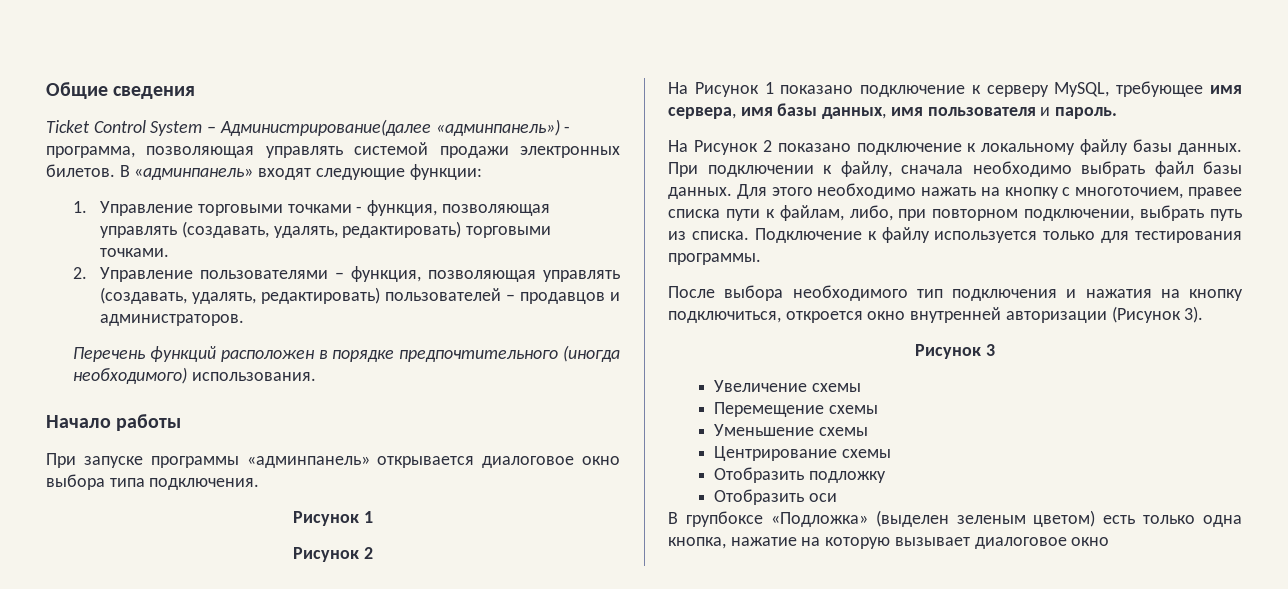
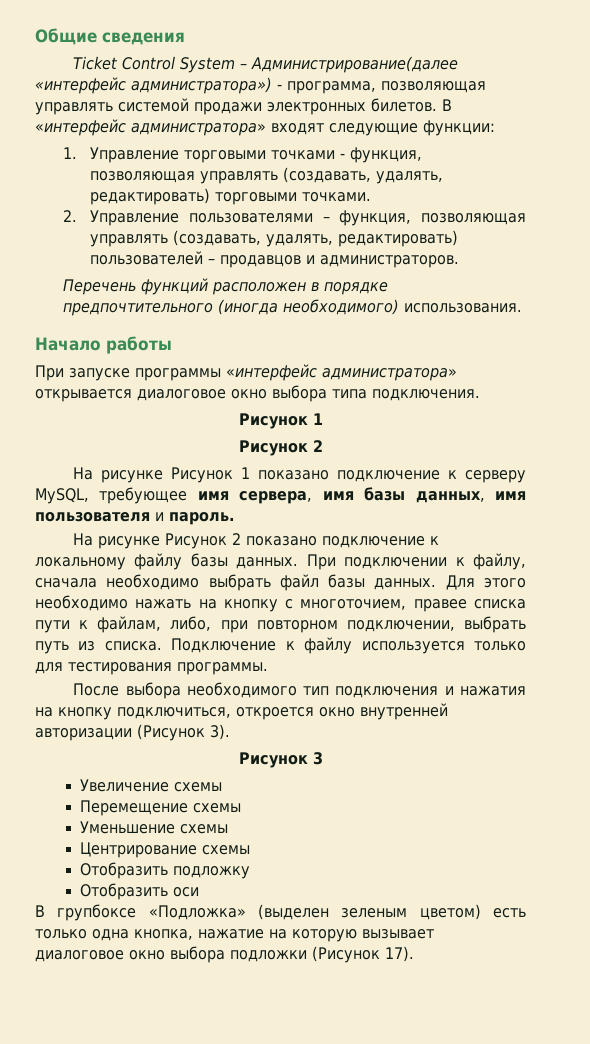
[435,119,560,136] «админпанель») -> [35,77,272,94] «интерфейс администратора»)
[134,168,254,180] «админпанель» -> [35,119,266,136] «интерфейс администратора»
[246,456,370,468] «админпанель» -> [226,364,457,381] «интерфейс администратора»
(688, 88) none -> [101,470,164,483] рисунке
(688, 146) none -> [98,536,161,549] рисунке
(1110, 541) none -> [170,946,414,963] выбора подложки (Рисунок 17).

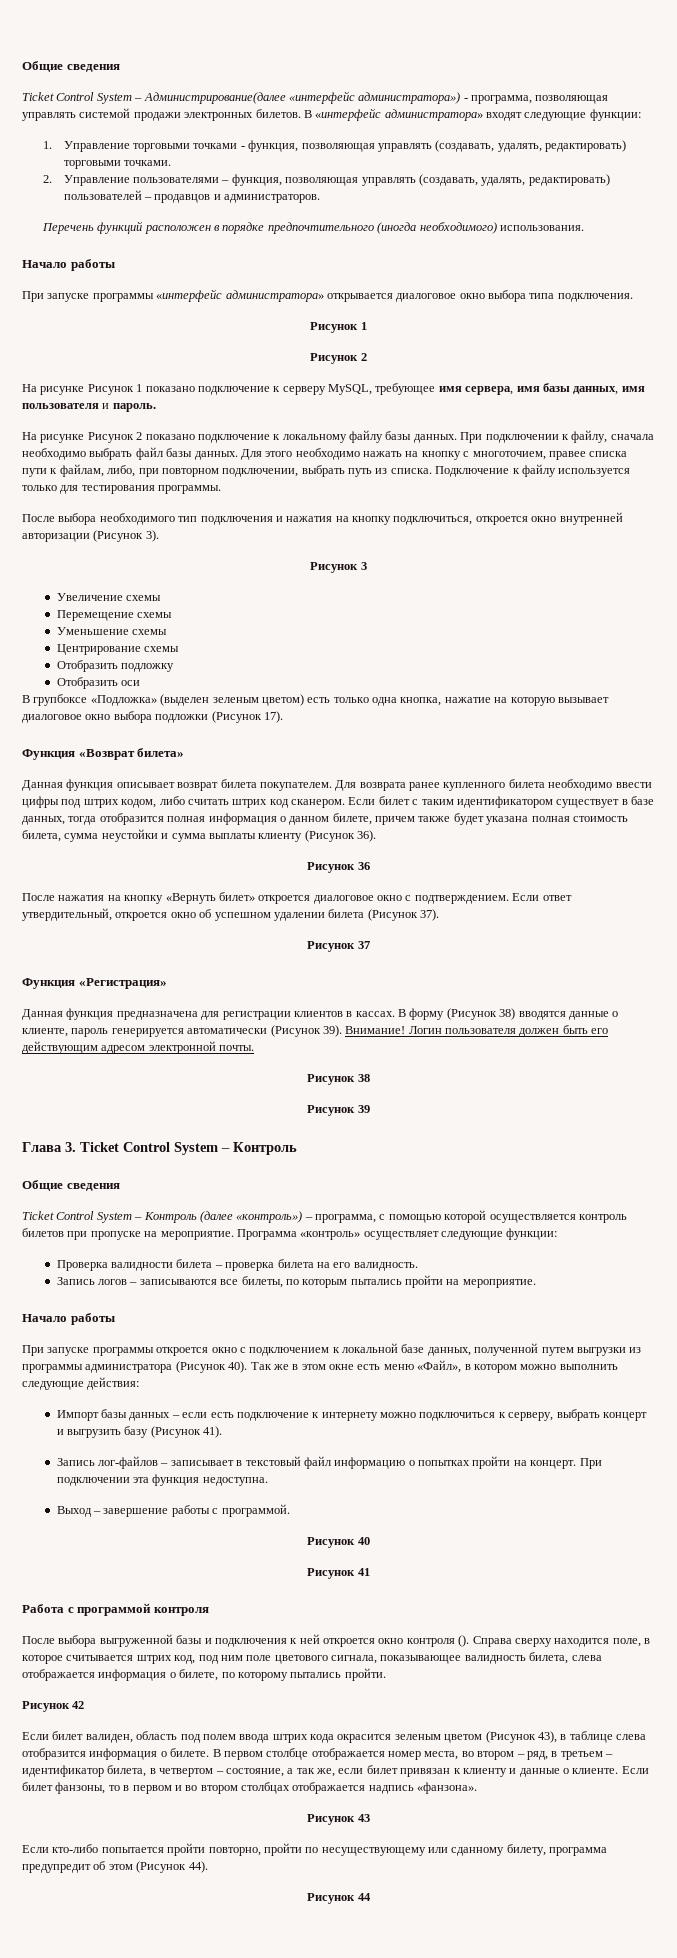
(414, 954) none -> [22,748,185,760] [22,779,652,791] [22,796,654,808] [22,813,628,825] [22,829,376,842] [307,862,370,873] [22,892,572,904] [22,908,439,921] [307,941,370,952] [22,978,167,989] [22,1008,619,1020] [22,1025,609,1037] [22,1041,255,1054] [307,1074,370,1085] [307,1105,370,1116] [22,1142,297,1155] [22,1180,120,1191] [22,1210,627,1223] [22,1228,558,1240] [56,1259,418,1271] [56,1275,536,1288] [22,1313,115,1325] [22,1343,642,1356] [22,1360,618,1373] [22,1377,140,1390] [56,1409,647,1421] [56,1426,223,1438] [56,1456,602,1469] [56,1474,268,1486] [56,1504,290,1517] [307,1537,370,1548] [307,1568,370,1579] [22,1603,209,1616] [22,1634,650,1647] [22,1652,602,1664] [22,1668,386,1681] [22,1701,85,1712] [22,1731,646,1743] [22,1748,613,1760] [22,1765,649,1777] [22,1782,478,1794] [307,1814,370,1825] [22,1843,608,1856] [22,1861,208,1873] [307,1893,371,1904] // Функция «Возврат билета» // Данная функция описывает возврат билета покупателем. Для возврата ранее купленного билета необходимо ввести цифры под штрих кодом, либо считать штрих код сканером. Если билет с таким идентификатором существует в базе данных, тогда отобразится полная информация о данном билете, причем также будет указана полная стоимость билета, сумма неустойки и сумма выплаты клиенту (Рисунок 36). // Рисунок 36 // После нажатия на кнопку «Вернуть билет» откроется диалоговое окно с подтверждением. Если ответ утвердительный, откроется окно об успешном удалении билета (Рисунок 37). // Рисунок 37 // Функция «Регистрация» // Данная функция предназначена для регистрации клиентов в кассах. В форму (Рисунок 38) вводятся данные о клиенте, пароль генерируется автоматически (Рисунок 39). Внимание! Логин пользователя должен быть его действующим адресом электронной почты. // Рисунок 38 // Рисунок 39 // Глава 3. Ticket Control System – Контроль // Общие сведения // Ticket Control System – Контроль (далее «контроль») – программа, с помощью которой осуществляется контроль билетов при пропуске на мероприятие. Программа «контроль» осуществляет следующие функции: // Проверка валидности билета – проверка билета на его валидность. // Запись логов – записываются все билеты, по которым пытались пройти на мероприятие. // Начало работы // При запуске программы откроется окно с подключением к локальной базе данных, полученной путем выгрузки из программы администратора (Рисунок 40). Так же в этом окне есть меню «Файл», в котором можно выполнить следующие действия: // Импорт базы данных – если есть подключение к интернету можно подключиться к серверу, выбрать концерт и выгрузить базу (Рисунок 41). // Запись лог-файлов – записывает в текстовый файл информацию о попытках пройти на концерт. При подключении эта функция недоступна. // Выход – завершение работы с программой. // Рисунок 40 // Рисунок 41 // Работа с программой контроля // После выбора выгруженной базы и подключения к ней откроется окно контроля (). Справа сверху находится поле, в которое считывается штрих код, под ним поле цветового сигнала, показывающее валидность билета, слева отображается информация о билете, по которому пытались пройти. // Рисунок 42 // Если билет валиден, область под полем ввода штрих кода окрасится зеленым цветом (Рисунок 43), в таблице слева отобразится информация о билете. В первом столбце отображается номер места, во втором – ряд, в третьем – идентификатор билета, в четвертом – состояние, а так же, если билет привязан к клиенту и данные о клиенте. Если билет фанзоны, то в первом и во втором столбцах отображается надпись «фанзона». // Рисунок 43 // Если кто-либо попытается пройти повторно, пройти по несуществующему или сданному билету, программа предупредит об этом (Рисунок 44). // Рисунок 44

